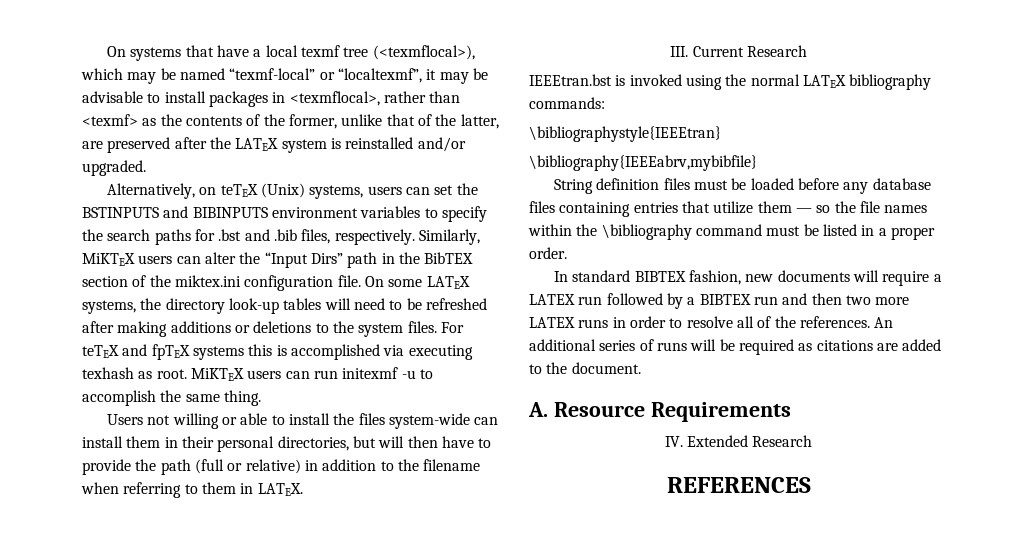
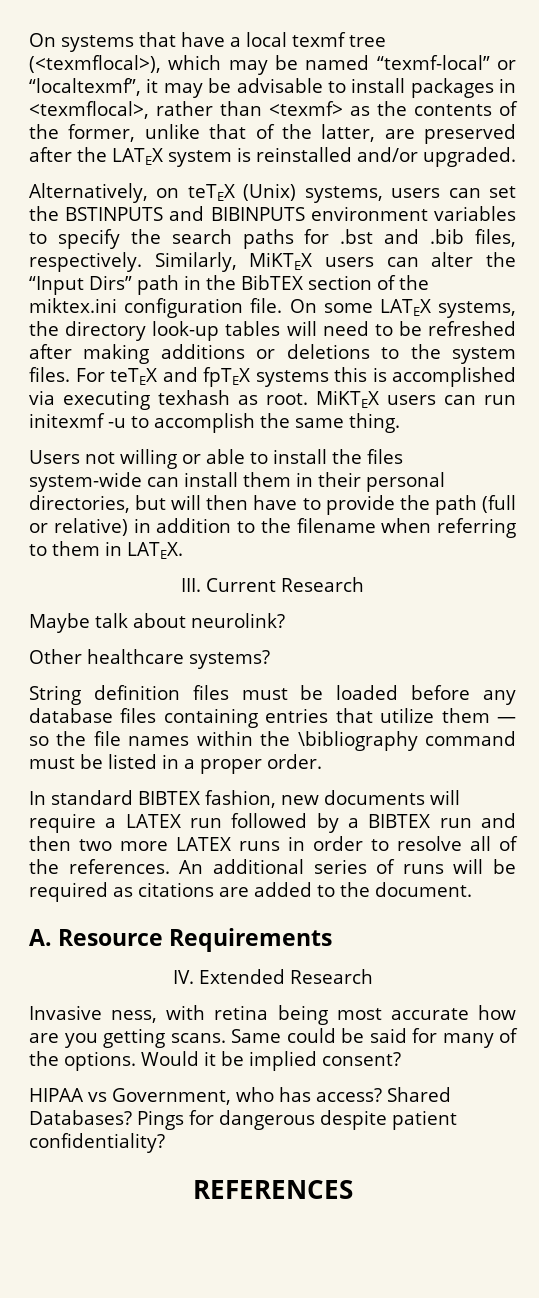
[529,74,932,90] [529,97,605,109] [529,126,721,142] [529,155,757,171] IEEEtran.bst is invoked using the normal LATEX bibliography commands: // \bibliographystyle{IEEEtran} // \bibliography{IEEEabrv,mybibfile} -> [29,613,285,633] [29,649,270,669] Maybe talk about neurolink? // Other healthcare systems?
(813, 441) none -> [29,1005,516,1025] [29,1028,518,1048] [29,1051,401,1071] [29,1087,451,1105] [29,1110,457,1130] [29,1133,165,1153] // Invasive ness, with retina being most accurate how are you getting scans. Same could be said for many of the options. Would it be implied consent? // HIPAA vs Government, who has access? Shared Databases? Pings for dangerous despite patient confidentiality?

